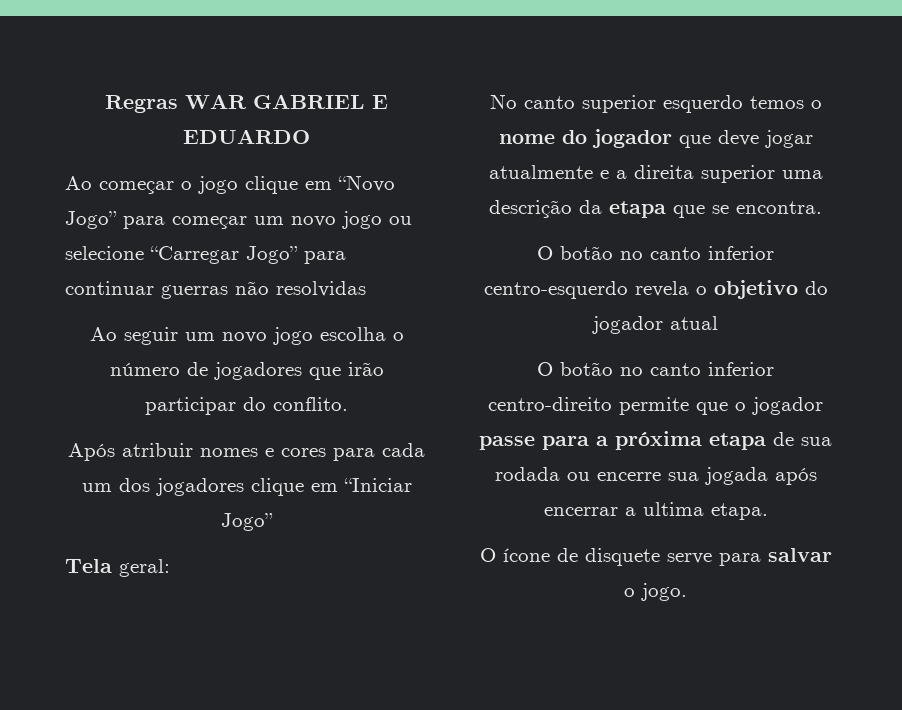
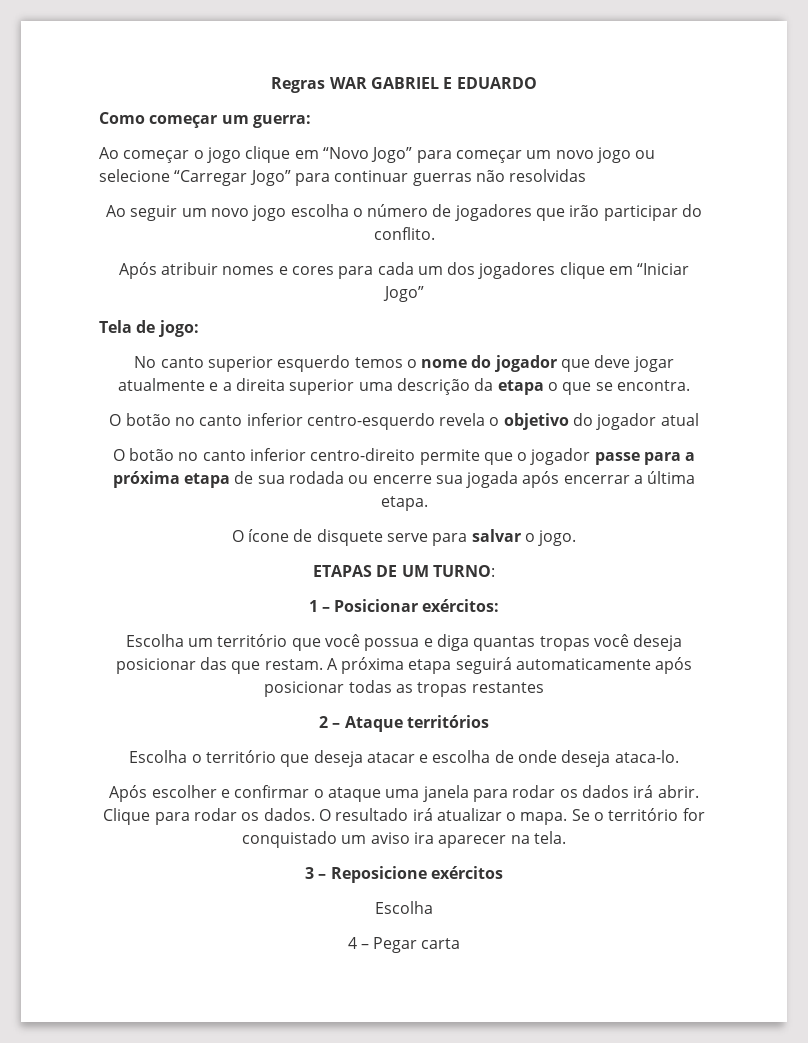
(310, 136) none -> [99,112,311,128] // Como começar um guerra:
[119,559,170,577] geral: -> [136,320,199,337] de jogo:
(666, 209) none -> [547,382,558,391] o
[642,502,704,516] ultima -> [647,471,696,484] última
(687, 592) none -> [313,565,495,577] [308,599,500,612] [125,634,683,651] [115,657,693,674] [264,680,544,697] [319,715,489,732] [129,750,679,767] [109,785,699,802] [103,808,705,825] [242,831,566,848] [305,866,503,883] [375,901,433,914] [347,937,461,953] // ETAPAS DE UM TURNO: // 1 – Posicionar exércitos: // Escolha um território que você possua e diga quantas tropas você deseja posicionar das que restam. A próxima etapa seguirá automaticamente após posicionar todas as tropas restantes // 2 – Ataque territórios // Escolha o território que deseja atacar e escolha de onde deseja ataca-lo. // Após escolher e confirmar o ataque uma janela para rodar os dados irá abrir. Clique para rodar os dados. O resultado irá atualizar o mapa. Se o território for conquistado um aviso ira aparecer na tela. // 3 – Reposicione exércitos // Escolha // 4 – Pegar carta

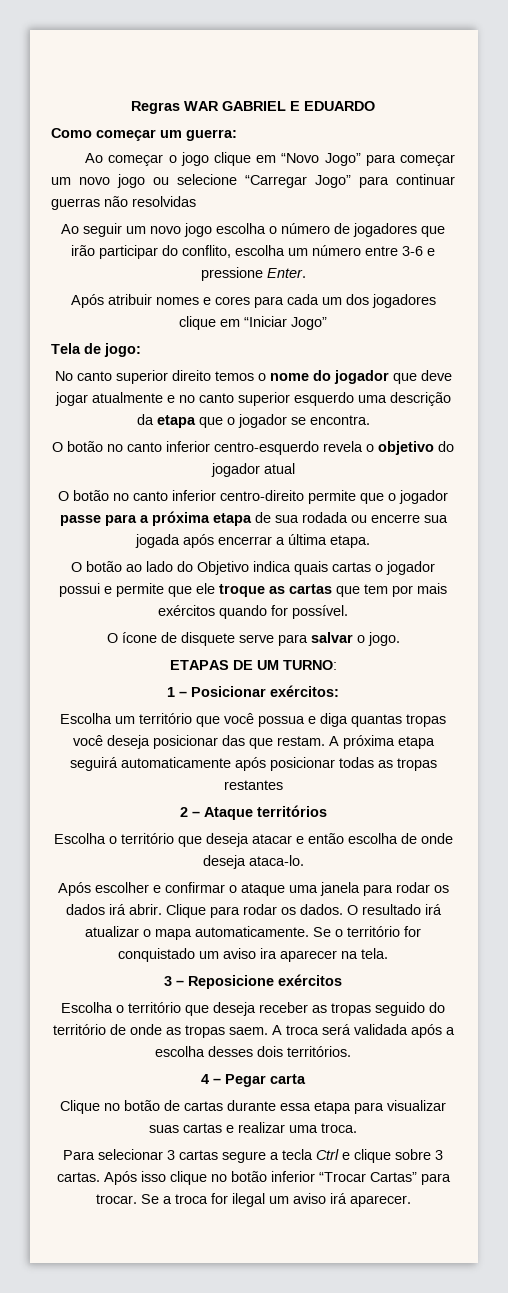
[373,227,435,240] conflito. -> [182,245,435,258] [200,267,306,281] conflito, escolha um número entre 3-6 e pressione Enter.
[277,355,351,372] esquerdo -> [171,370,211,381] direito
[222,378,355,395] a direita superior -> [178,392,354,406] no canto superior esquerdo
[547,382,592,395] o que -> [198,414,287,428] que o jogador
(428, 503) none -> [71,561,435,575] [59,583,447,597] [158,605,348,619] // O botão ao lado do Objetivo indica quais cartas o jogador possui e permite que ele troque as cartas que tem por mais exércitos quando for possível.
(429, 758) none -> [307,833,344,844] então
[520,812,568,825] mapa. -> [155,926,309,940] mapa automaticamente.
[347,937,461,953] // 4 – Pegar carta -> [116,1002,445,1016] [52,1024,455,1038] [155,1046,351,1057] [201,1074,306,1087] [60,1100,446,1114] [149,1122,357,1133] [63,1149,443,1163] [56,1171,451,1185] [95,1193,411,1207] o território que deseja receber as tropas seguido do território de onde as tropas saem. A troca será validada após a escolha desses dois territórios. // 4 – Pegar carta // Clique no botão de cartas durante essa etapa para visualizar suas cartas e realizar uma troca. // Para selecionar 3 cartas segure a tecla Ctrl e clique sobre 3 cartas. Após isso clique no botão inferior “Trocar Cartas” para trocar. Se a troca for ilegal um aviso irá aparecer.

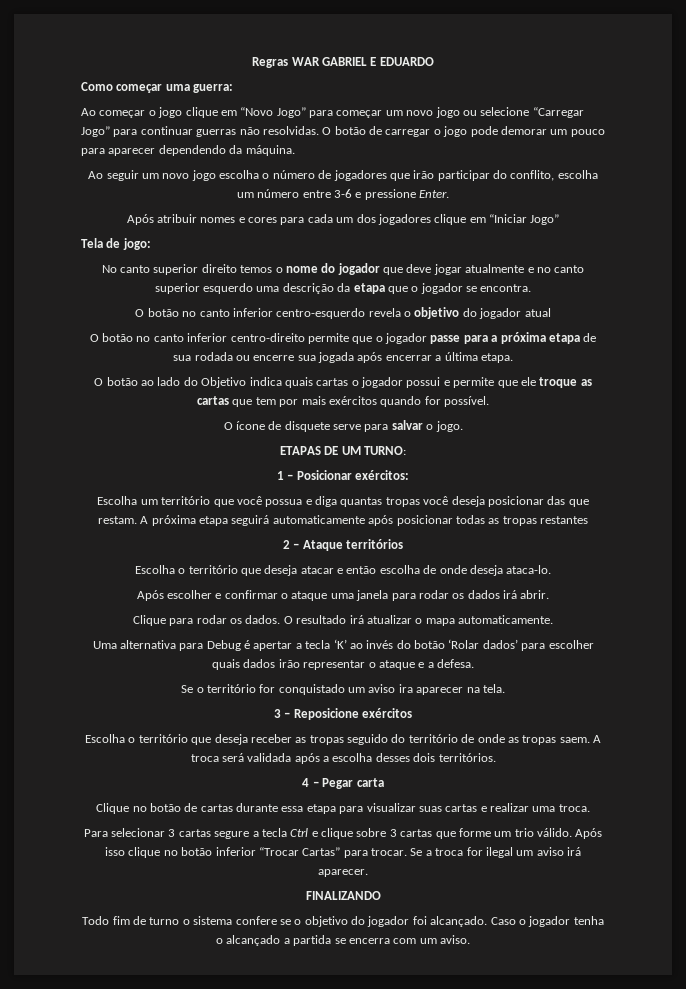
[160,130,182,138] um -> [165,84,190,91] uma
[132,196,196,207] resolvidas -> [262,126,605,137] [81,145,295,156] resolvidas. O botão de carregar o jogo pode demorar um pouco para aparecer dependendo da máquina.
(162, 909) none -> (550, 594) //
(309, 931) none -> [92,639,594,651] [212,659,474,670] // Uma alternativa para Debug é apertar a tecla ‘K’ ao invés do botão ‘Rolar dados’ para escolher quais dados irão representar o ataque e a defesa. //
[56,1172,100,1182] cartas. -> [400,828,572,839] cartas que forme um trio válido.
(411, 1201) none -> [305,891,381,900] [82,916,604,927] [216,935,470,946] // FINALIZANDO // Todo fim de turno o sistema confere se o objetivo do jogador foi alcançado. Caso o jogador tenha o alcançado a partida se encerra com um aviso.

